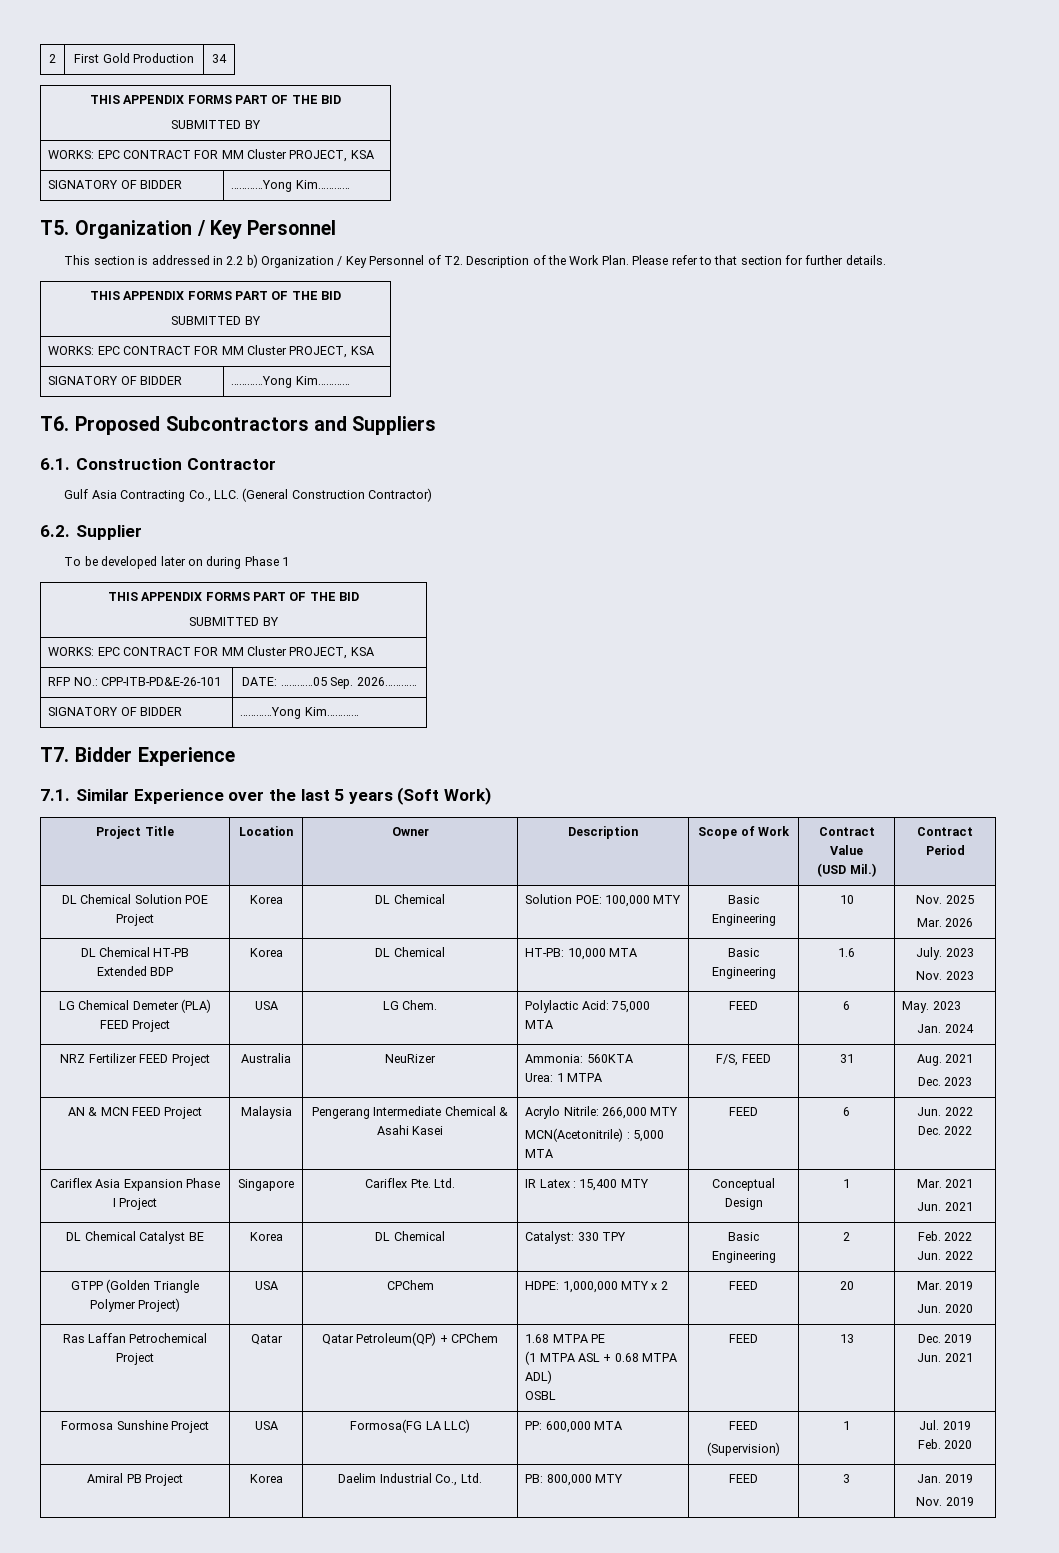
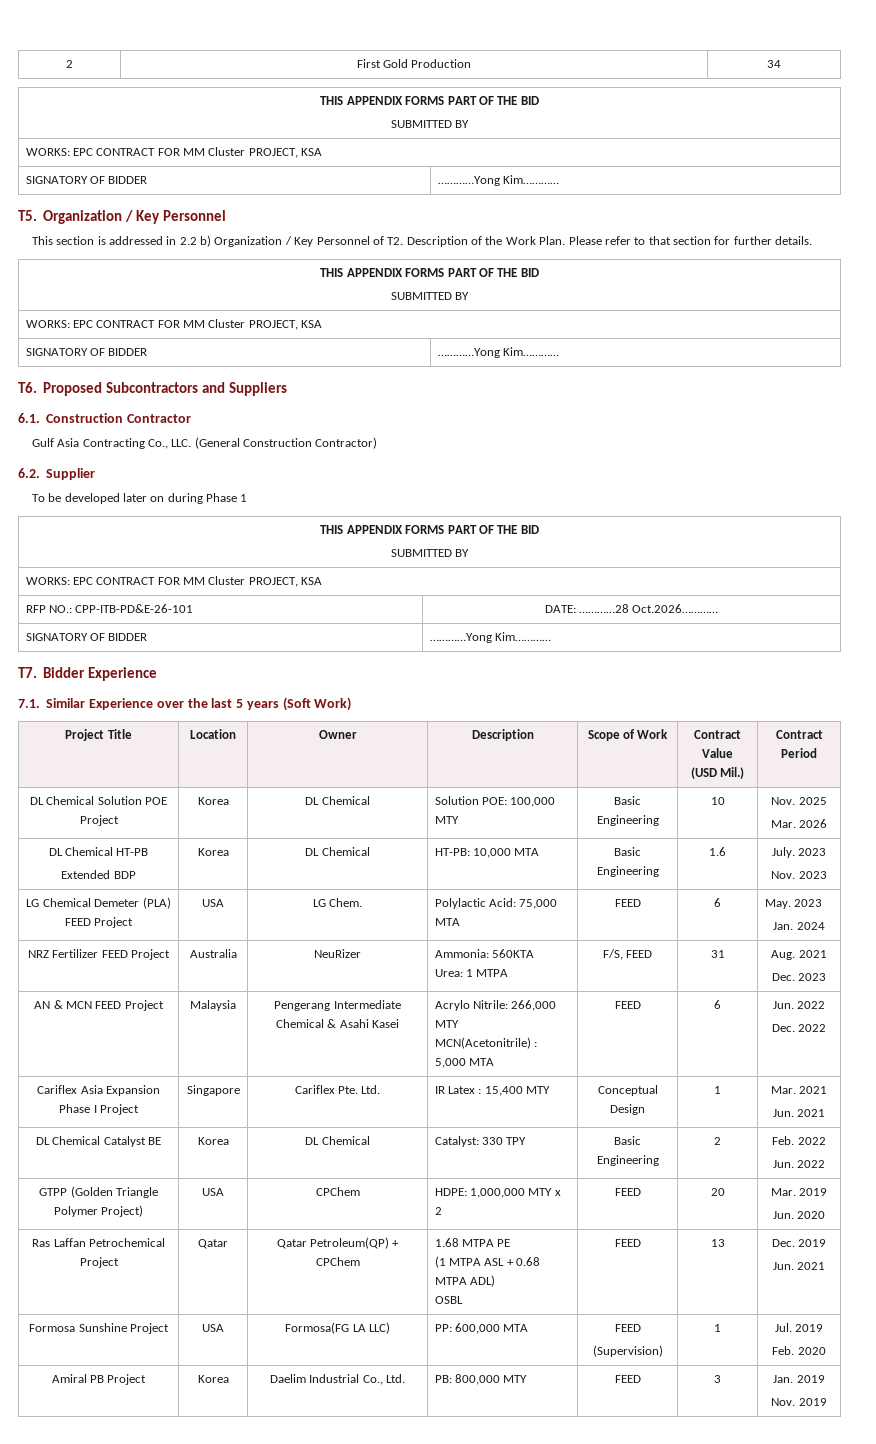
[280,677,417,689] …………05 Sep. 2026………… -> [579,604,719,613] …………28 Oct.2026…………

